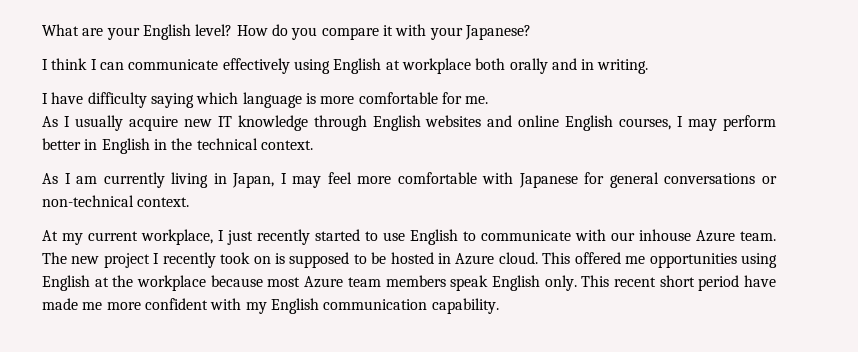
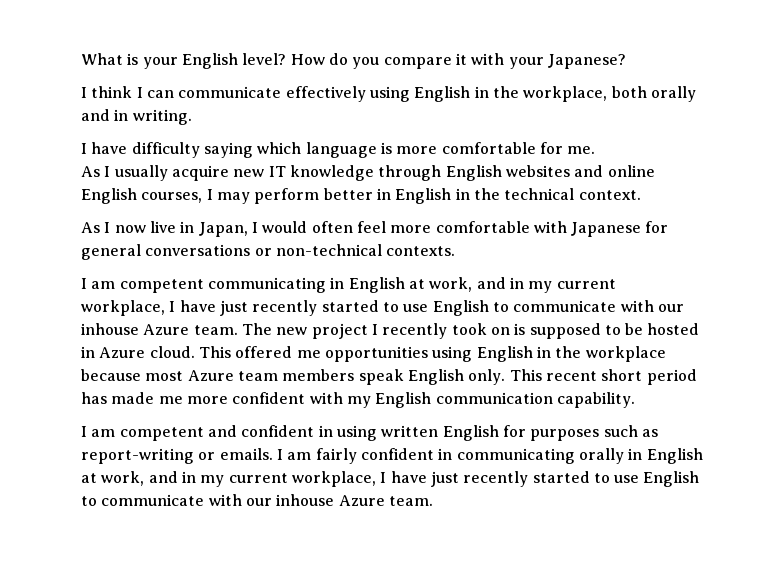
[82,28,104,36] are -> [127,53,139,65] is
[385,58,471,74] at workplace -> [474,86,608,102] in the workplace,
[76,172,209,188] am currently living -> [114,221,176,233] now live
[292,176,322,188] may -> [262,221,353,233] would often
[137,197,190,207] [42,229,224,245] context. // At my current workplace, I -> [386,246,456,256] [81,277,616,293] [81,300,216,316] contexts. // I am competent communicating in English at work, and in my current workplace, I have
[94,277,109,287] at -> [536,346,551,358] in
[744,275,776,287] have -> [81,392,107,404] has
(499, 306) none -> [81,425,658,441] [81,448,703,464] [81,471,700,487] [81,494,433,506] // I am competent and confident in using written English for purposes such as report-writing or emails. I am fairly confident in communicating orally in English at work, and in my current workplace, I have just recently started to use English to communicate with our inhouse Azure team.

